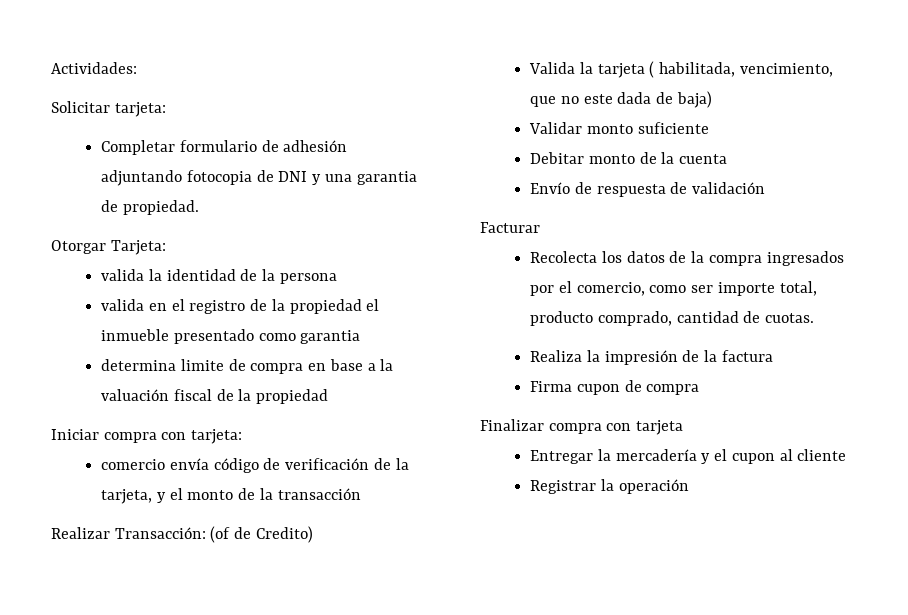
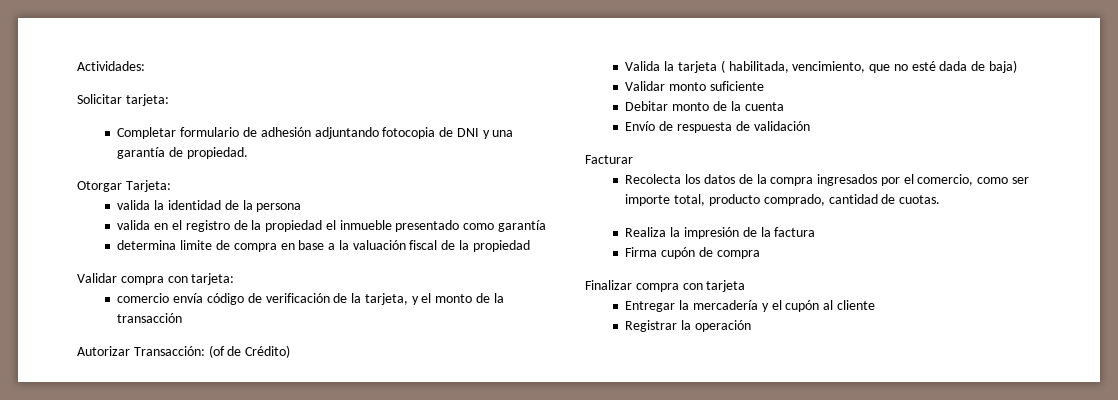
[356,171,417,185] garantia -> [117,147,166,159] garantía
[300,330,361,344] garantia -> [498,220,547,232] garantía
[51,429,99,440] Iniciar -> [77,273,117,283] Validar
[51,527,110,539] Realizar -> [77,346,130,356] Autorizar
[255,526,313,543] Credito) -> [245,345,291,358] Crédito)
[583,94,613,104] este -> [911,61,936,71] esté
[576,384,620,395] cupon -> [661,247,696,259] cupón
[731,453,775,464] cupon -> [785,300,820,312] cupón

